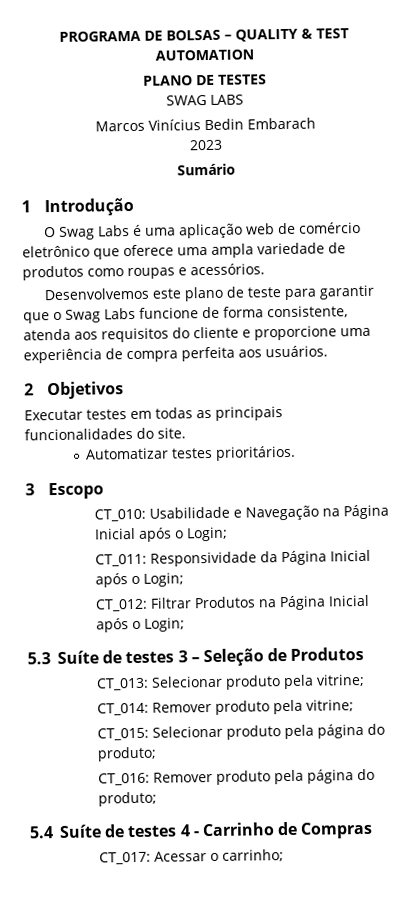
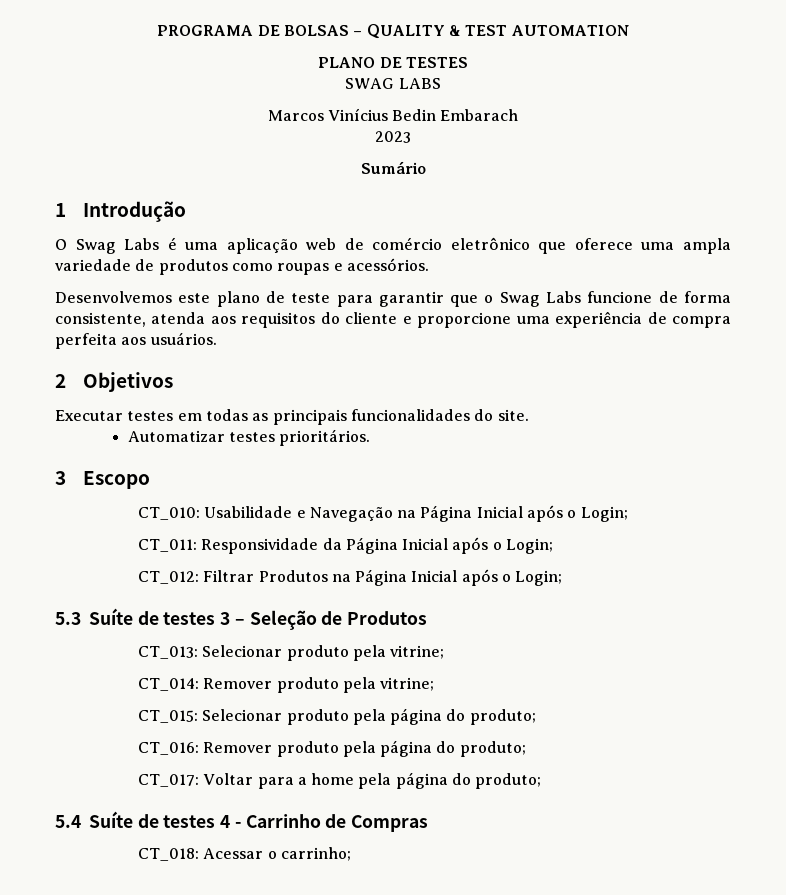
(157, 799) none -> [137,772,542,789] // CT_017: Voltar para a home pela página do produto;
[98,851,151,865] CT_017: -> [137,848,199,861] CT_018:

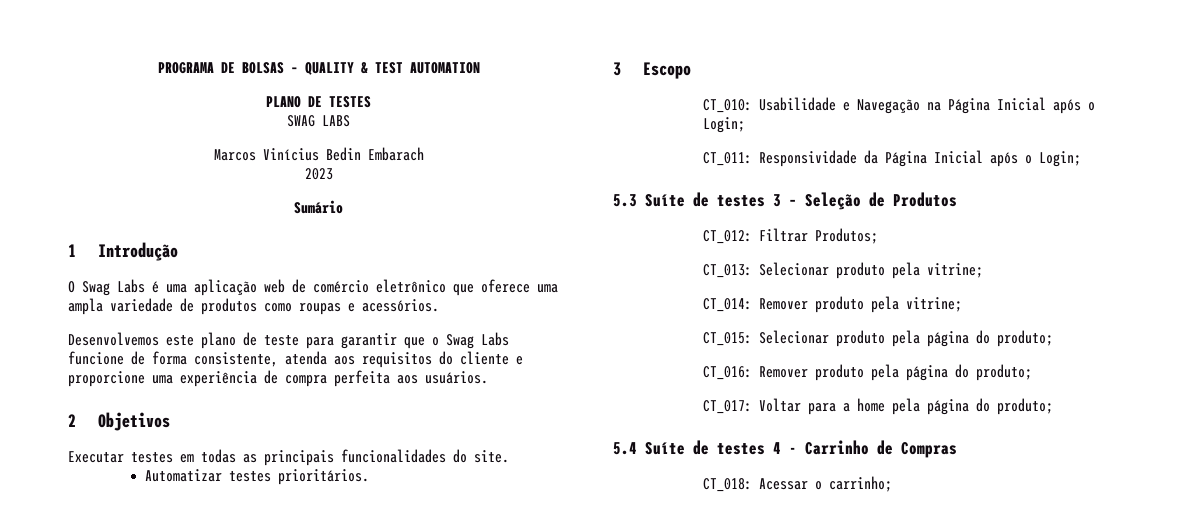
[137,569,563,586] // CT_012: Filtrar Produtos na Página Inicial após o Login; -> (1081, 159) none
(428, 618) none -> [702,228,878,244] // CT_012: Filtrar Produtos;

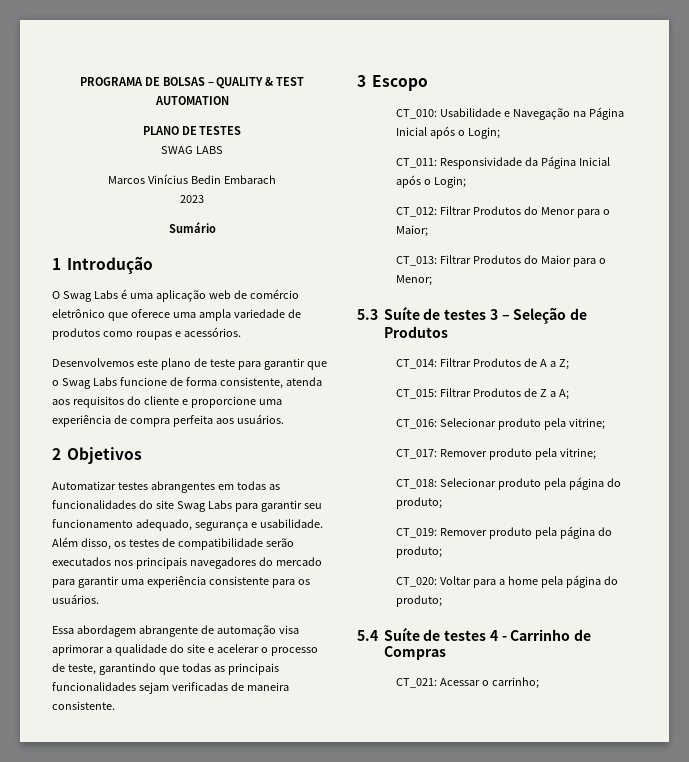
[68,449,509,466] [144,469,369,485] Executar testes em todas as principais funcionalidades do site. // Automatizar testes prioritários. -> [52,481,280,493] [52,500,322,512] [52,519,323,531] [52,537,294,550] [52,557,322,569] [52,576,310,588] [52,594,99,604] [52,625,299,637] [52,644,318,656] [52,663,279,675] [52,682,289,694] [52,701,115,710] Automatizar testes abrangentes em todas as funcionalidades do site Swag Labs para garantir seu funcionamento adequado, segurança e usabilidade. Além disso, os testes de compatibilidade serão executados nos principais navegadores do mercado para garantir uma experiência consistente para os usuários. // Essa abordagem abrangente de automação visa aprimorar a qualidade do site e acelerar o processo de teste, garantindo que todas as principais funcionalidades sejam verificadas de maneira consistente.
(1081, 159) none -> [396,206,610,218] [396,225,429,237] [396,255,606,267] [396,275,433,286] // CT_012: Filtrar Produtos do Menor para o Maior; // CT_013: Filtrar Produtos do Maior para o Menor;
[702,228,878,244] [702,264,752,278] CT_012: Filtrar Produtos; // CT_013: -> [396,358,569,370] [396,388,569,400] [396,419,438,429] CT_014: Filtrar Produtos de A a Z; // CT_015: Filtrar Produtos de Z a A; // CT_016:
[702,298,752,312] CT_014: -> [396,449,438,459] CT_017:
[702,332,752,346] CT_015: -> [396,479,438,489] CT_018:
[702,366,752,380] CT_016: -> [396,528,438,538] CT_019:
[702,400,752,414] CT_017: -> [396,577,438,587] CT_020:
[702,478,752,492] CT_018: -> [396,678,438,688] CT_021:

